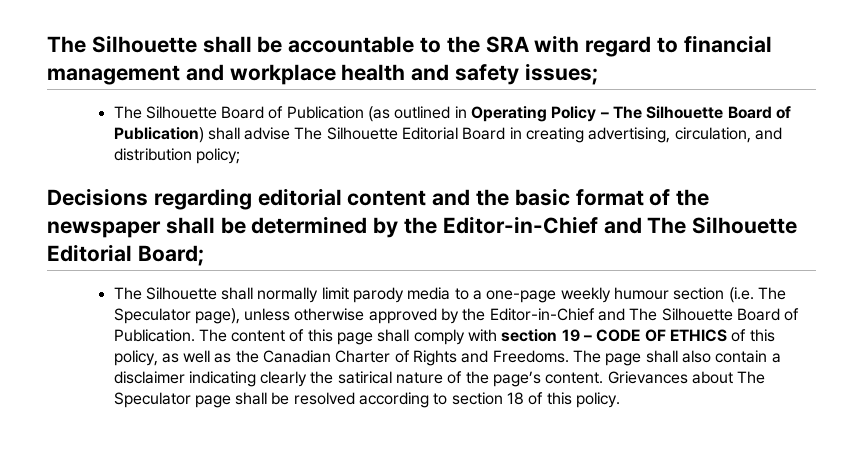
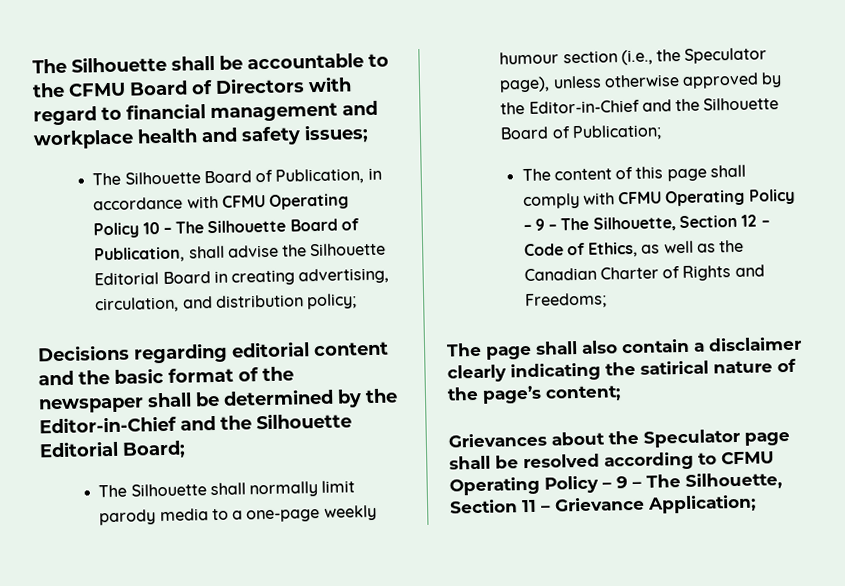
[485,36,529,53] SRA -> [68,77,305,97] CFMU Board of Directors
[286,106,597,122] Publication (as outlined in Operating Policy -> [275,167,382,185] [93,193,350,211] [93,222,160,239] Publication, in accordance with CFMU Operating Policy 10
[113,127,204,143] Publication) -> [94,246,186,264] Publication,
[294,127,323,140] The -> [282,244,308,257] the
[647,217,687,234] The -> [220,415,252,430] the
[728,287,786,303] (i.e. The -> [620,48,682,66] (i.e., the
[629,308,800,321] [113,329,195,342] The Silhouette Board of Publication. -> [675,97,780,112] [500,124,662,142] the Silhouette Board of Publication; //
[501,329,775,342] [113,350,158,366] section 19 – CODE OF ETHICS of this policy, -> [618,188,795,207] [522,214,770,232] [523,241,639,258] CFMU Operating Policy – 9 – The Silhouette, Section 12 – Code of Ethics,
[492,350,569,363] Freedoms. -> [524,292,607,310] Freedoms; //
[188,371,308,387] indicating clearly -> [447,362,601,383] clearly indicating
[545,372,604,384] content. -> [545,385,621,402] content; //
[737,371,766,384] The -> [608,430,639,445] the
[451,392,621,408] section 18 of this policy. -> [721,451,774,465] [449,472,782,496] [449,494,756,514] CFMU Operating Policy – 9 – The Silhouette, Section 11 – Grievance Application;

